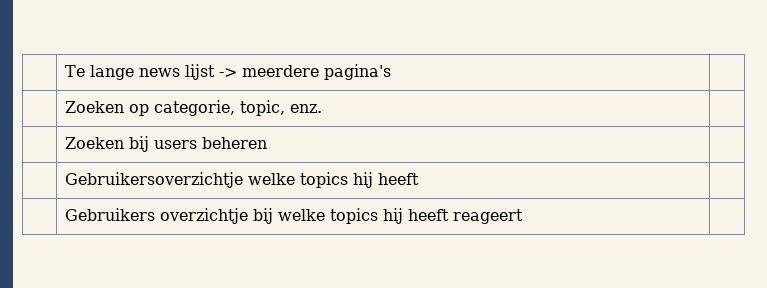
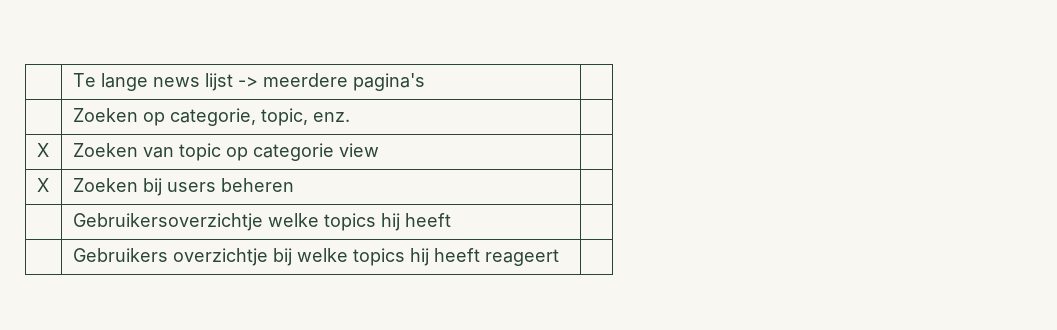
(322, 108) none -> [36,143,49,157] [72,143,379,161] [36,178,49,192] X | Zoeken van topic op categorie view | // X

